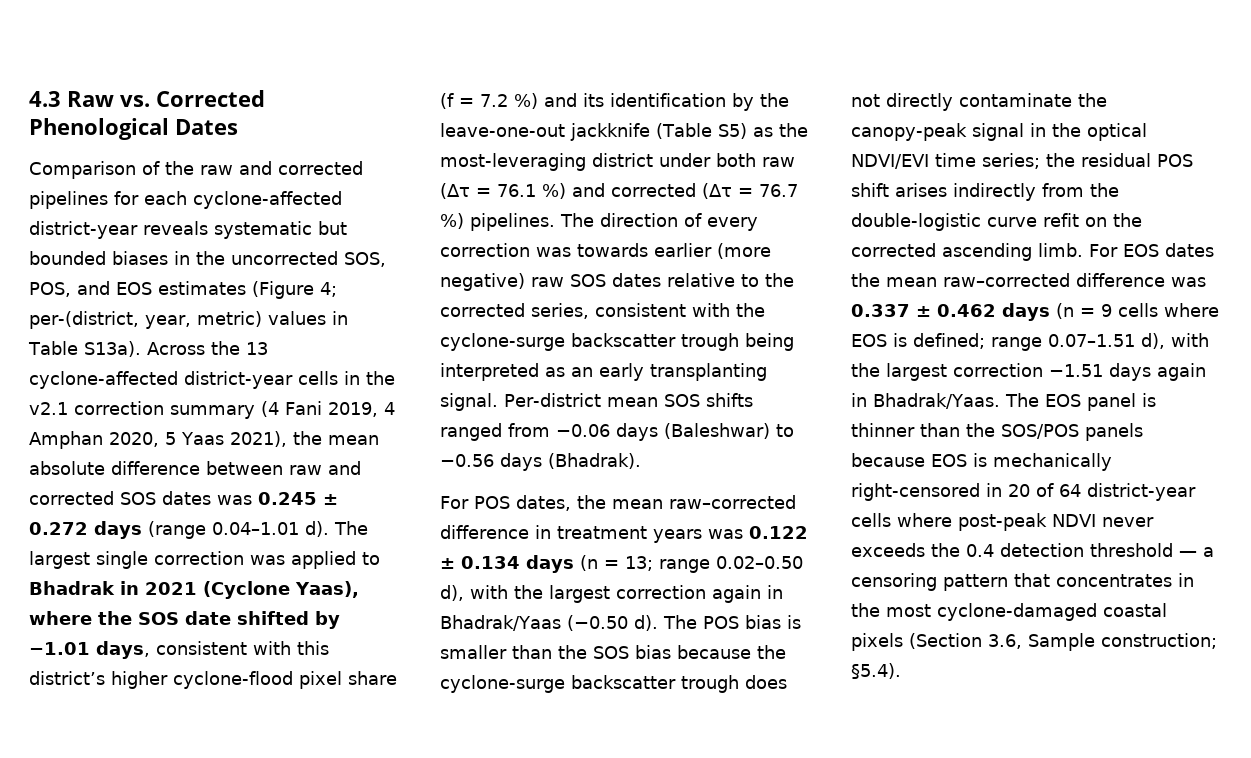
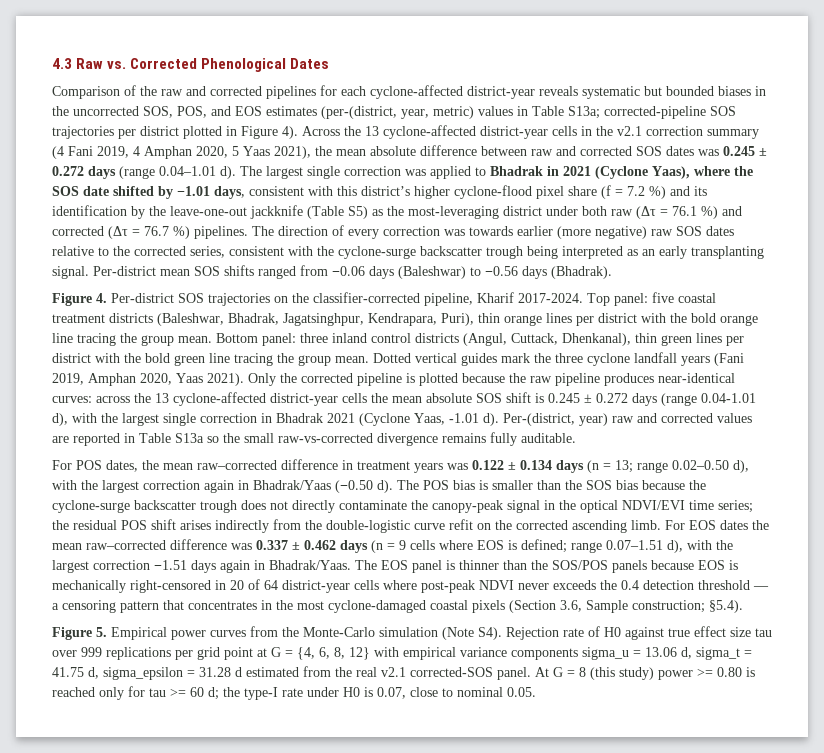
[252,281,337,299] [29,311,139,329] (Figure 4; per-(district, -> [321,106,397,119] (per-(district,
[83,341,141,357] S13a). -> [568,106,736,119] [52,126,298,139] S13a; corrected-pipeline SOS trajectories per district plotted in Figure 4).
(641, 461) none -> [52,292,716,306] [52,313,758,326] [52,333,744,346] [52,352,744,366] [52,373,735,386] [52,392,756,406] [52,413,752,426] [52,432,576,446] // Figure 4. Per-district SOS trajectories on the classifier-corrected pipeline, Kharif 2017-2024. Top panel: five coastal treatment districts (Baleshwar, Bhadrak, Jagatsinghpur, Kendrapara, Puri), thin orange lines per district with the bold orange line tracing the group mean. Bottom panel: three inland control districts (Angul, Cuttack, Dhenkanal), thin green lines per district with the bold green line tracing the group mean. Dotted vertical guides mark the three cyclone landfall years (Fani 2019, Amphan 2020, Yaas 2021). Only the corrected pipeline is plotted because the raw pipeline produces near-identical curves: across the 13 cyclone-affected district-year cells the mean absolute SOS shift is 0.245 ± 0.272 days (range 0.04-1.01 d), with the largest single correction in Bhadrak 2021 (Cyclone Yaas, -1.01 d). Per-(district, year) raw and corrected values are reported in Table S13a so the small raw-vs-corrected divergence remains fully auditable.
(901, 671) none -> [52,626,772,640] [52,647,752,660] [52,666,755,680] [52,686,536,700] // Figure 5. Empirical power curves from the Monte-Carlo simulation (Note S4). Rejection rate of H0 against true effect size tau over 999 replications per grid point at G = {4, 6, 8, 12} with empirical variance components sigma_u = 13.06 d, sigma_t = 41.75 d, sigma_epsilon = 31.28 d estimated from the real v2.1 corrected-SOS panel. At G = 8 (this study) power >= 0.80 is reached only for tau >= 60 d; the type-I rate under H0 is 0.07, close to nominal 0.05.

